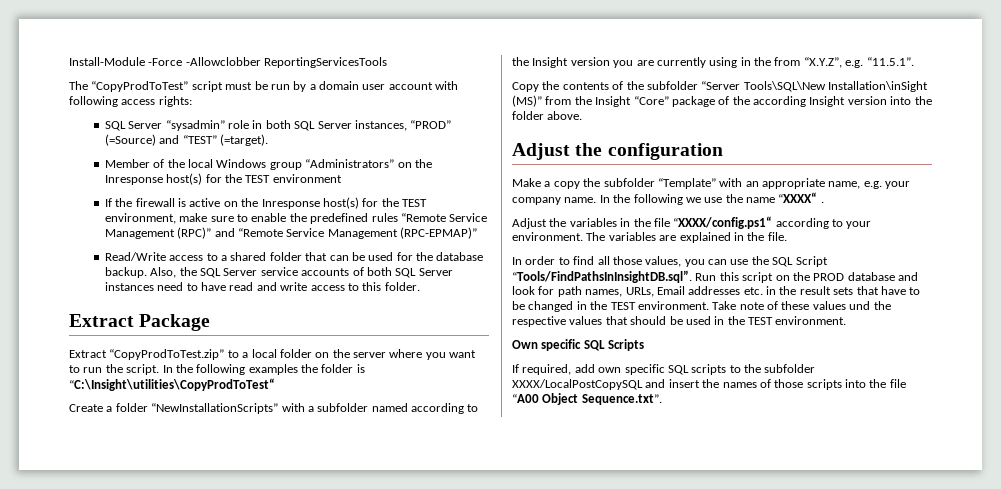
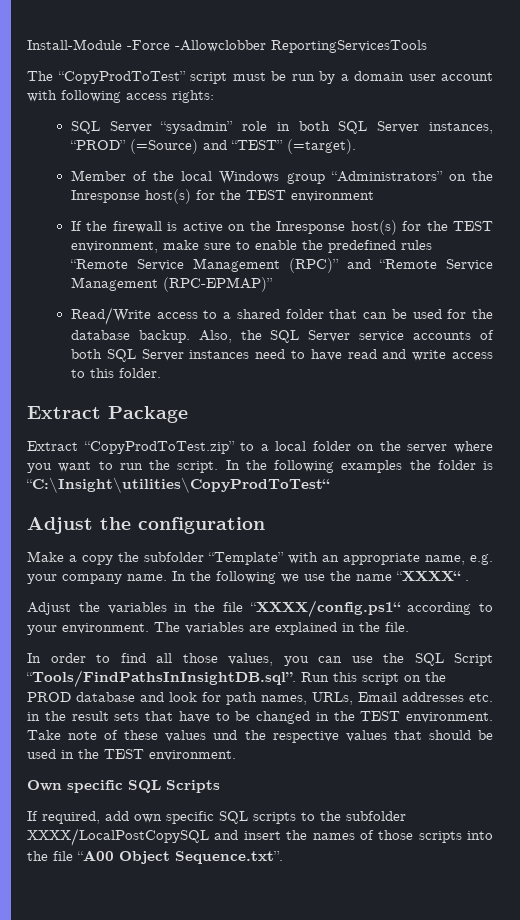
[69,403,479,414] [512,57,914,68] [512,81,928,92] [512,95,932,107] [512,111,583,120] // Create a folder “NewInstallationScripts” with a subfolder named according to the Insight version you are currently using in the from “X.Y.Z”, e.g. “11.5.1”. // Copy the contents of the subfolder “Server Tools\SQL\New Installation\inSight (MS)” from the Insight “Core” package of the according Insight version into the folder above. -> (330, 485) none

